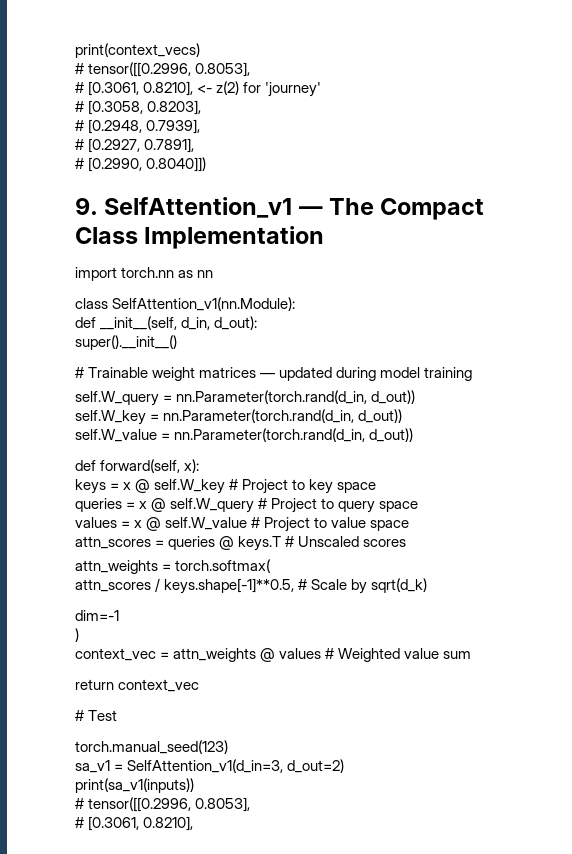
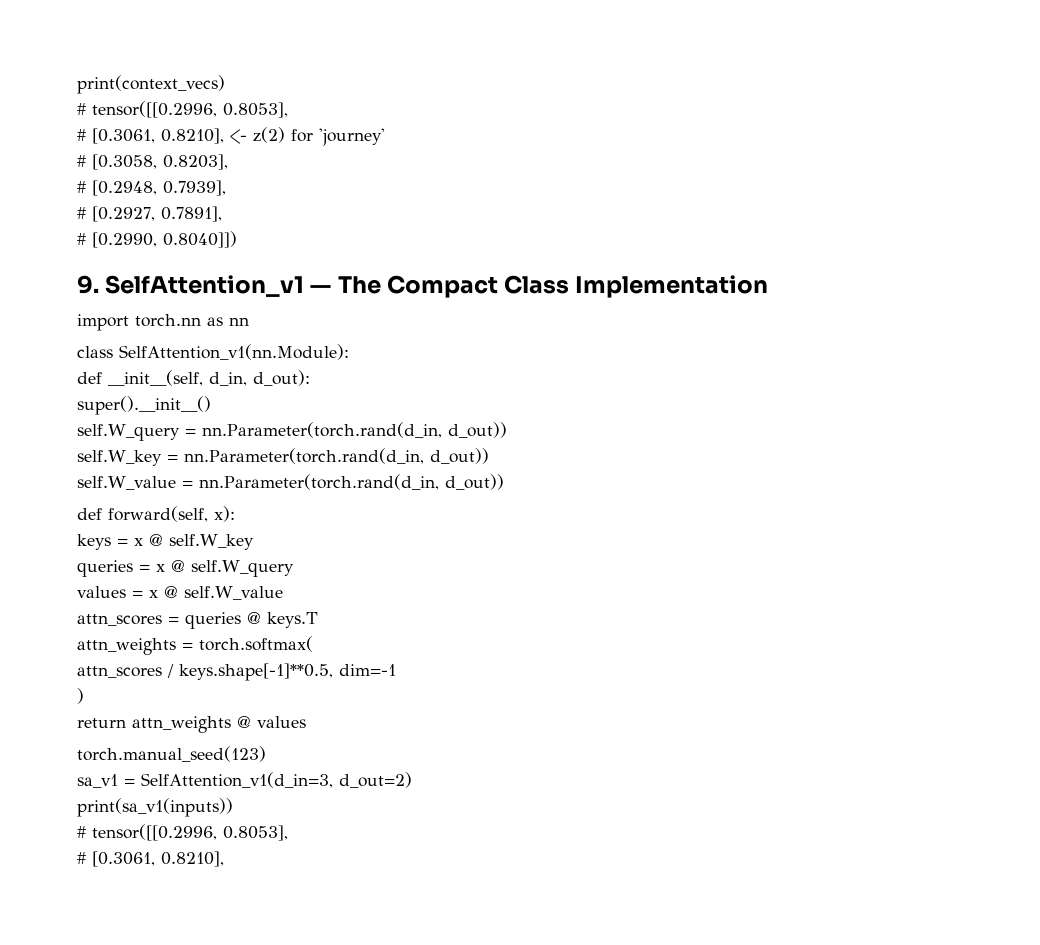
[75,367,473,381] // # Trainable weight matrices — updated during model training -> (211, 405) none
[229,479,377,494] # Project to key space -> (254, 542) none
[258,498,419,513] # Project to query space -> (294, 568) none
[251,517,410,532] # Project to value space -> (283, 593) none
[285,536,407,547] # Unscaled scores -> (318, 620) none
[298,578,428,594] # Scale by sqrt(d_k) // -> (333, 672) none
[75,648,170,661] context_vec = -> [77,718,126,728] return
[325,648,472,662] [75,679,200,692] [75,710,118,721] # Weighted value sum // return context_vec // # Test -> (306, 722) none

